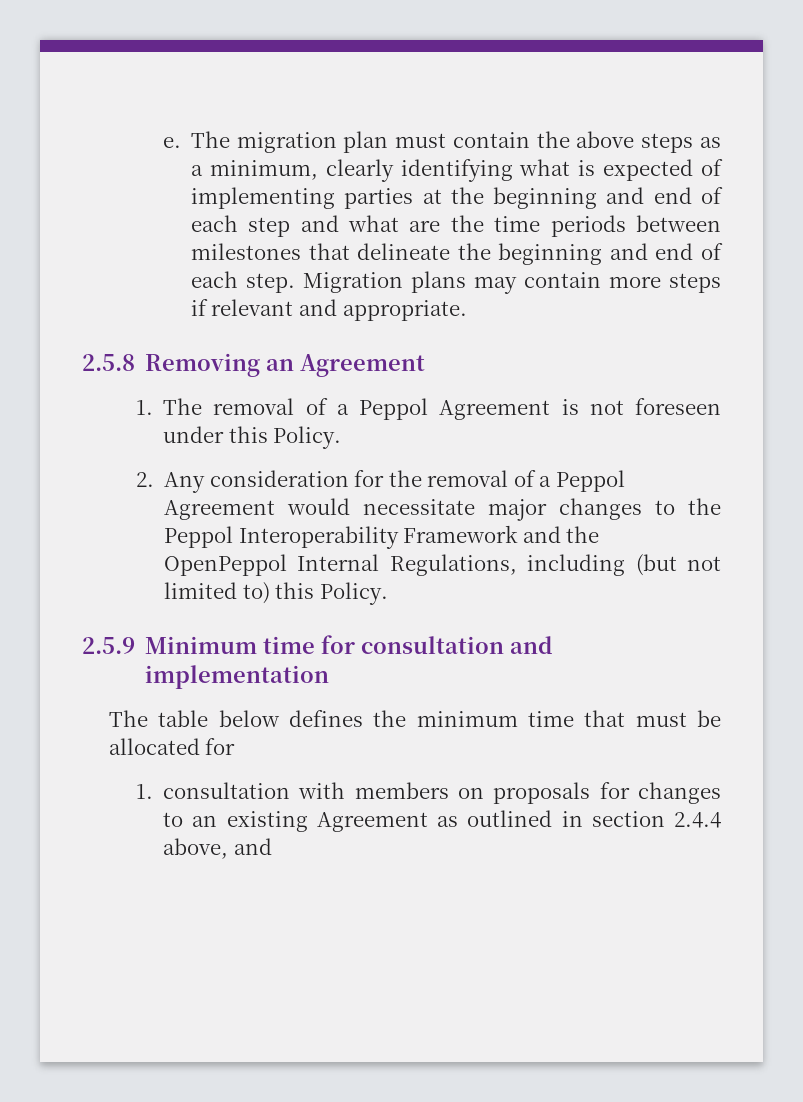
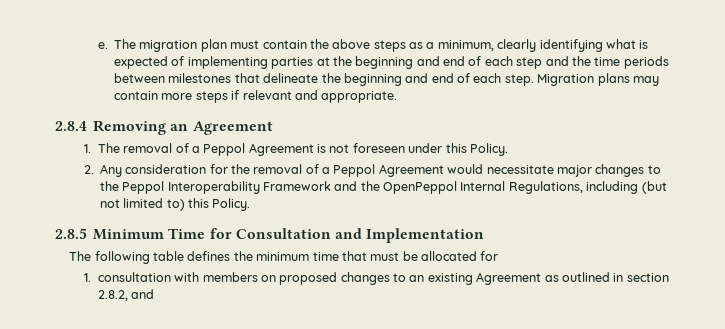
[348,215,441,232] what are -> (569, 61) none
[82,354,135,371] 2.5.8 -> [55,121,87,131] 2.8.4
[82,635,553,654] [145,665,330,689] [108,710,280,727] 2.5.9 Minimum time for consultation and implementation // The table below -> [55,228,485,243] [69,251,185,264] 2.8.5 Minimum Time for Consultation and Implementation // The following table
[493,782,630,804] proposals for -> [279,272,338,285] proposed
[674,812,722,828] [163,838,229,859] 2.4.4 above, -> [97,290,128,301] 2.8.2,

